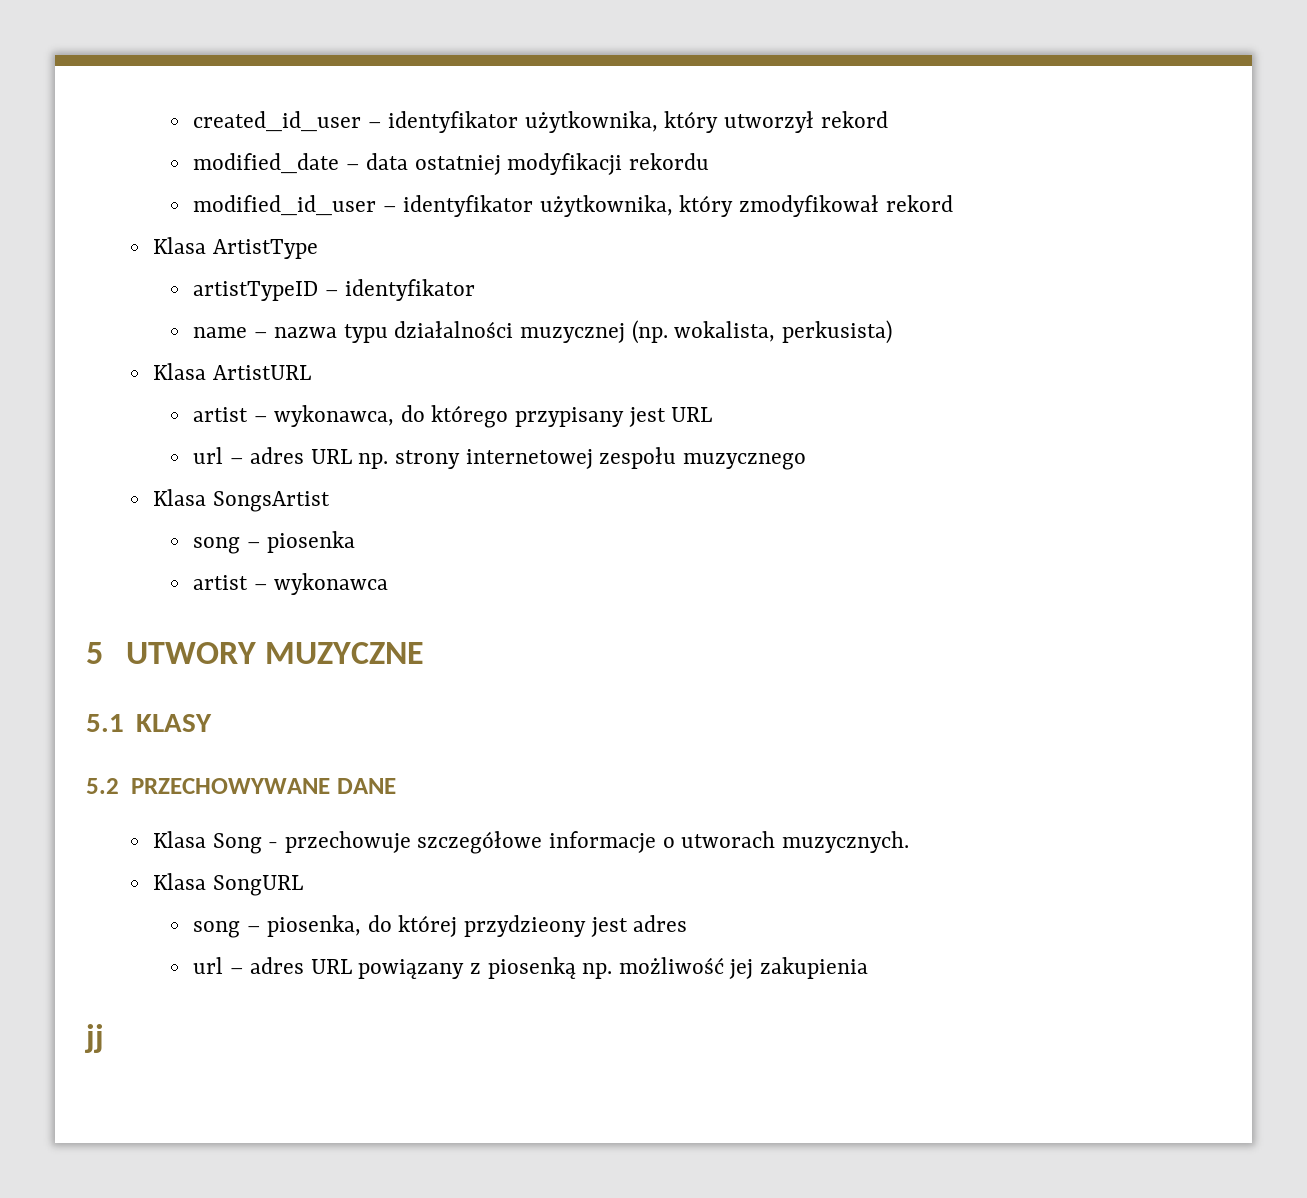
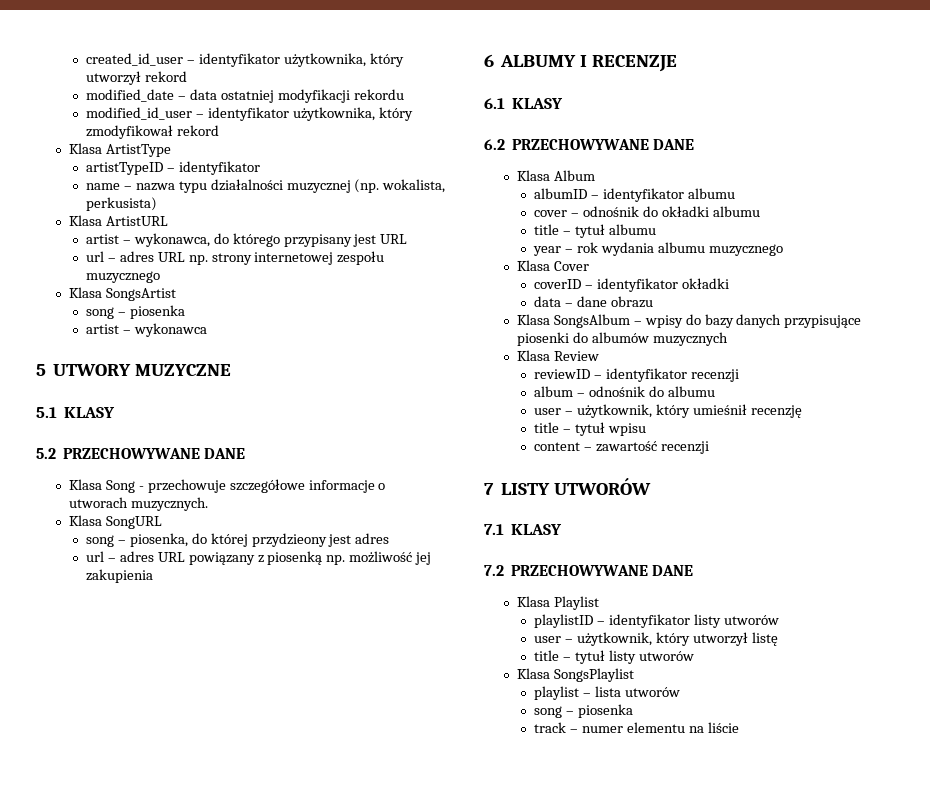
[84,1024,104,1053] jj -> [484,54,678,72] [484,98,564,109] [484,139,695,150] [516,170,595,181] [533,188,735,202] [533,206,760,217] [533,224,656,238] [532,242,783,256] [516,260,589,271] [533,278,729,292] [533,296,653,308] [516,314,862,328] [516,332,728,346] [516,350,599,361] [533,368,739,382] [533,386,715,397] [533,404,802,418] [533,422,646,436] [533,441,709,454] [484,478,652,495] [484,524,563,535] [484,565,694,576] [516,596,599,610] [533,614,779,628] [533,632,778,646] [533,650,694,664] [516,668,634,682] [533,686,680,700] [533,704,633,718] [533,722,739,733] 6 ALBUMY I RECENZJE // 6.1 KLASY // 6.2 PRZECHOWYWANE DANE // Klasa Album // albumID – identyfikator albumu // cover – odnośnik do okładki albumu // title – tytuł albumu // year – rok wydania albumu muzycznego // Klasa Cover // coverID – identyfikator okładki // data – dane obrazu // Klasa SongsAlbum – wpisy do bazy danych przypisujące piosenki do albumów muzycznych // Klasa Review // reviewID – identyfikator recenzji // album – odnośnik do albumu // user – użytkownik, który umieśnił recenzję // title – tytuł wpisu // content – zawartość recenzji // 7 LISTY UTWORÓW // 7.1 KLASY // 7.2 PRZECHOWYWANE DANE // Klasa Playlist // playlistID – identyfikator listy utworów // user – użytkownik, który utworzył listę // title – tytuł listy utworów // Klasa SongsPlaylist // playlist – lista utworów // song – piosenka // track – numer elementu na liście

